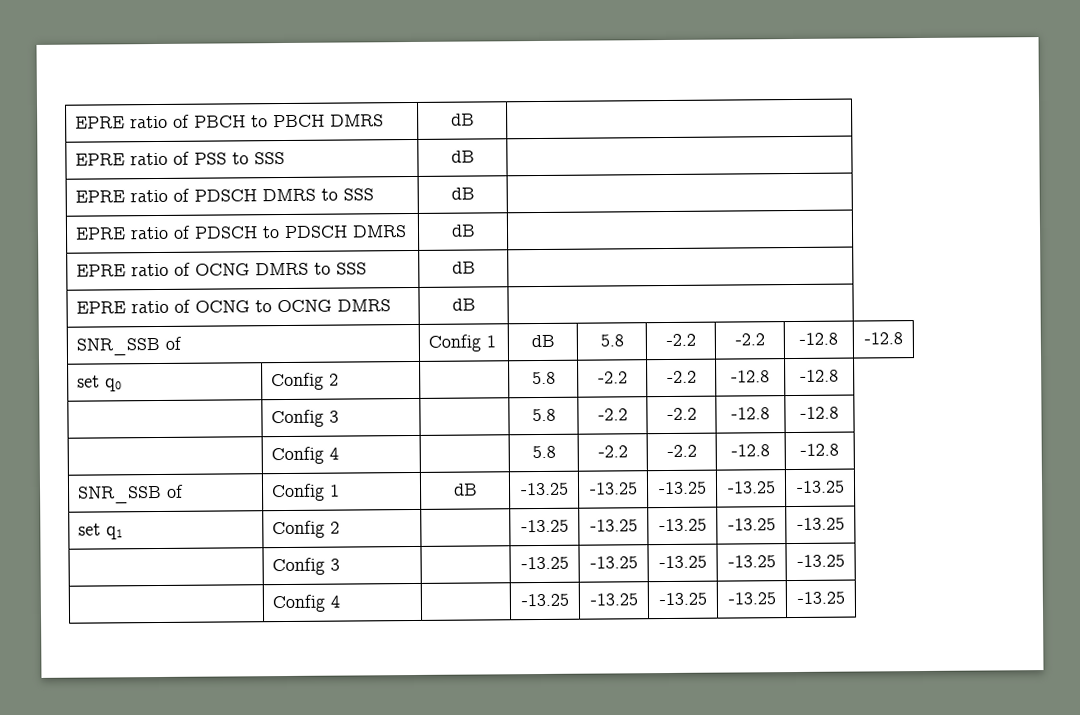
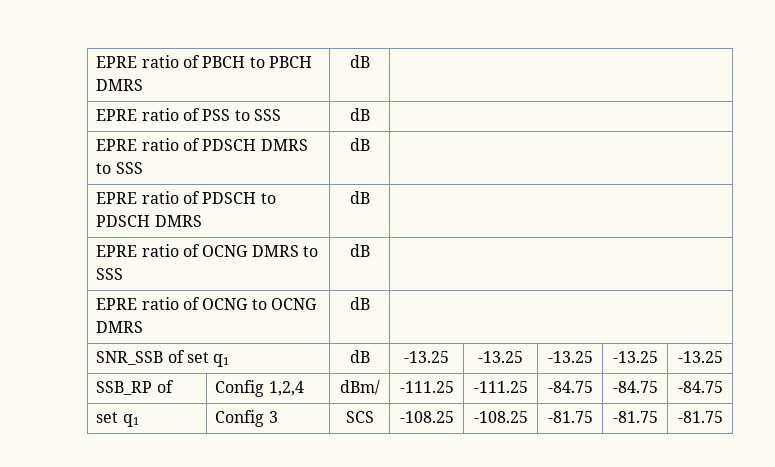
[428,334,497,352] [530,334,555,348] [599,334,624,347] [665,333,696,347] [734,333,765,346] [799,332,838,345] [863,332,903,345] [77,375,123,392] [271,372,340,391] [531,371,556,385] [597,371,628,384] [666,370,697,384] [731,370,770,383] [800,369,839,382] [271,409,340,428] [531,408,556,422] [597,408,628,421] [666,407,697,421] [731,407,770,420] [800,406,839,419] [271,446,340,465] [531,445,556,459] [597,445,628,458] [666,444,697,458] [731,444,770,457] [800,443,839,456] [77,484,185,504] [271,483,341,502] | Config 1 | dB | 5.8 | -2.2 | -2.2 | -12.8 | -12.8 // set q0 | Config 2 | | 5.8 | -2.2 | -2.2 | -12.8 | -12.8 // | Config 3 | | 5.8 | -2.2 | -2.2 | -12.8 | -12.8 // | Config 4 | | 5.8 | -2.2 | -2.2 | -12.8 | -12.8 // SNR_SSB of | Config 1 -> [187,352,230,367] set q1
[78,523,124,540] [272,520,341,539] [520,519,569,533] [589,519,638,532] [658,518,707,532] [727,518,776,531] [796,517,845,530] [272,557,341,576] [520,556,569,570] [589,556,638,569] [658,555,707,569] [727,555,776,568] [796,554,845,567] [272,594,341,613] [520,593,569,607] [589,593,638,606] [658,592,707,606] [727,592,776,605] [796,591,845,604] set q1 | Config 2 | | -13.25 | -13.25 | -13.25 | -13.25 | -13.25 // | Config 3 | | -13.25 | -13.25 | -13.25 | -13.25 | -13.25 // | Config 4 | | -13.25 | -13.25 | -13.25 | -13.25 | -13.25 -> [96,380,174,395] [215,380,304,397] [339,380,380,395] [399,381,454,393] [473,381,528,393] [547,381,593,393] [612,381,658,393] [677,381,723,393] [96,412,139,427] [215,410,278,427] [345,411,374,423] [399,411,454,423] [473,411,528,423] [547,411,593,423] [612,411,658,423] [677,411,723,423] SSB_RP of | Config 1,2,4 | dBm/ | -111.25 | -111.25 | -84.75 | -84.75 | -84.75 // set q1 | Config 3 | SCS | -108.25 | -108.25 | -81.75 | -81.75 | -81.75

